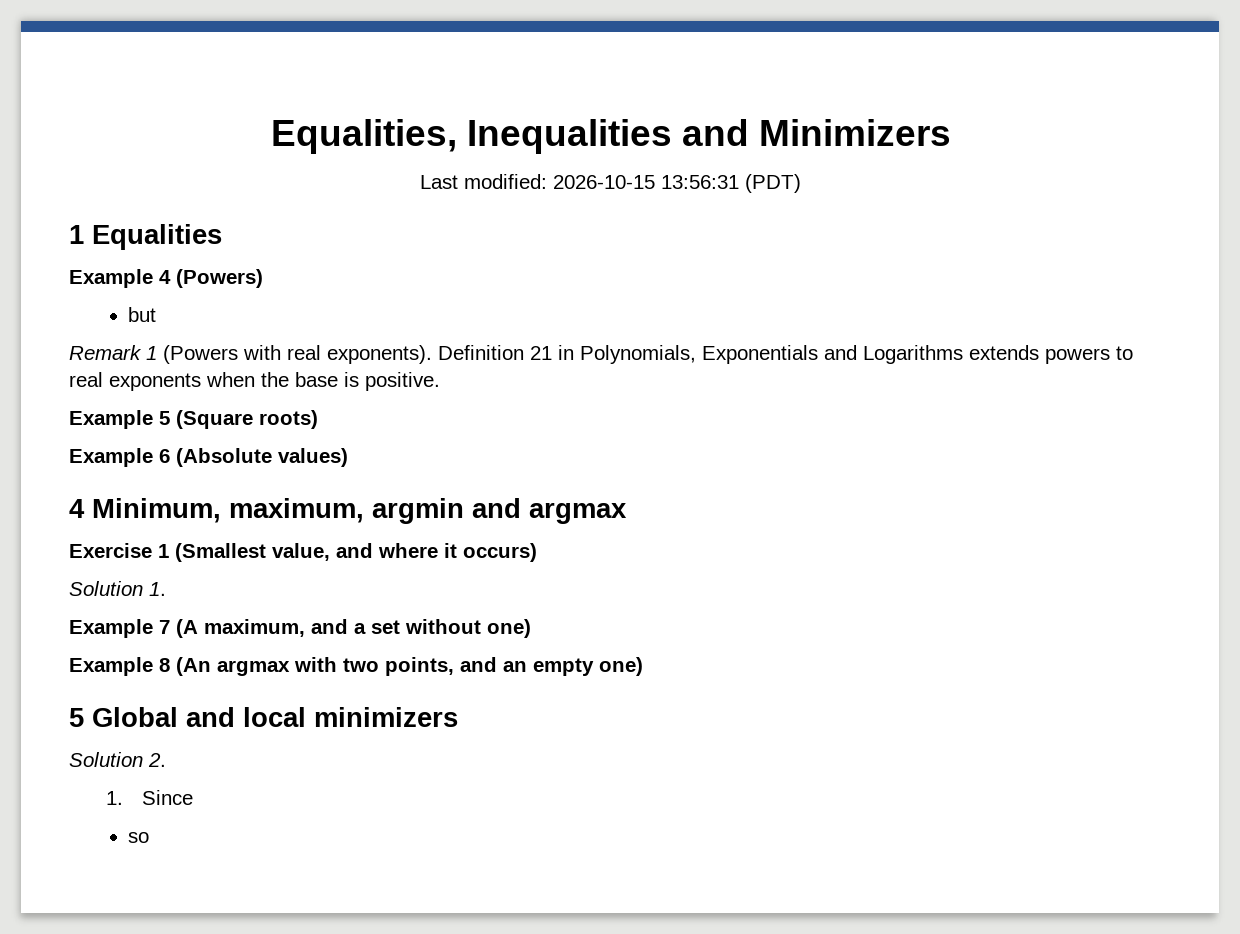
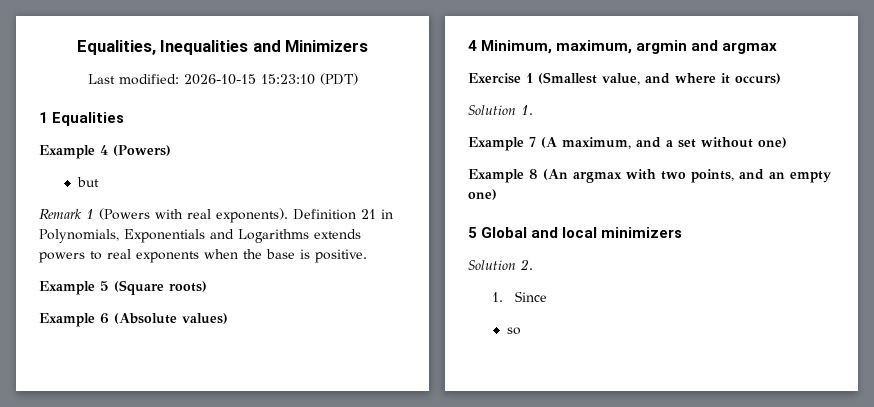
[661,175,739,189] 13:56:31 -> [260,74,315,85] 15:23:10

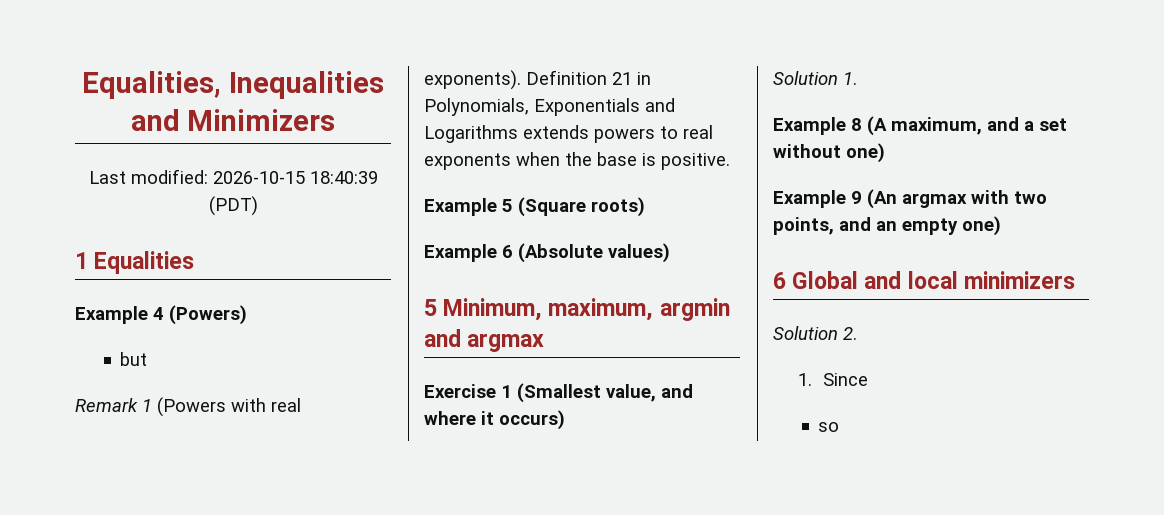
[260,74,315,85] 15:23:10 -> [309,171,378,184] 18:40:39
[468,40,477,51] 4 -> [424,299,437,316] 5
[529,137,536,147] 7 -> [851,118,862,131] 8
[529,169,538,179] 8 -> [851,191,862,204] 9
[468,227,477,238] 5 -> [773,272,786,289] 6

